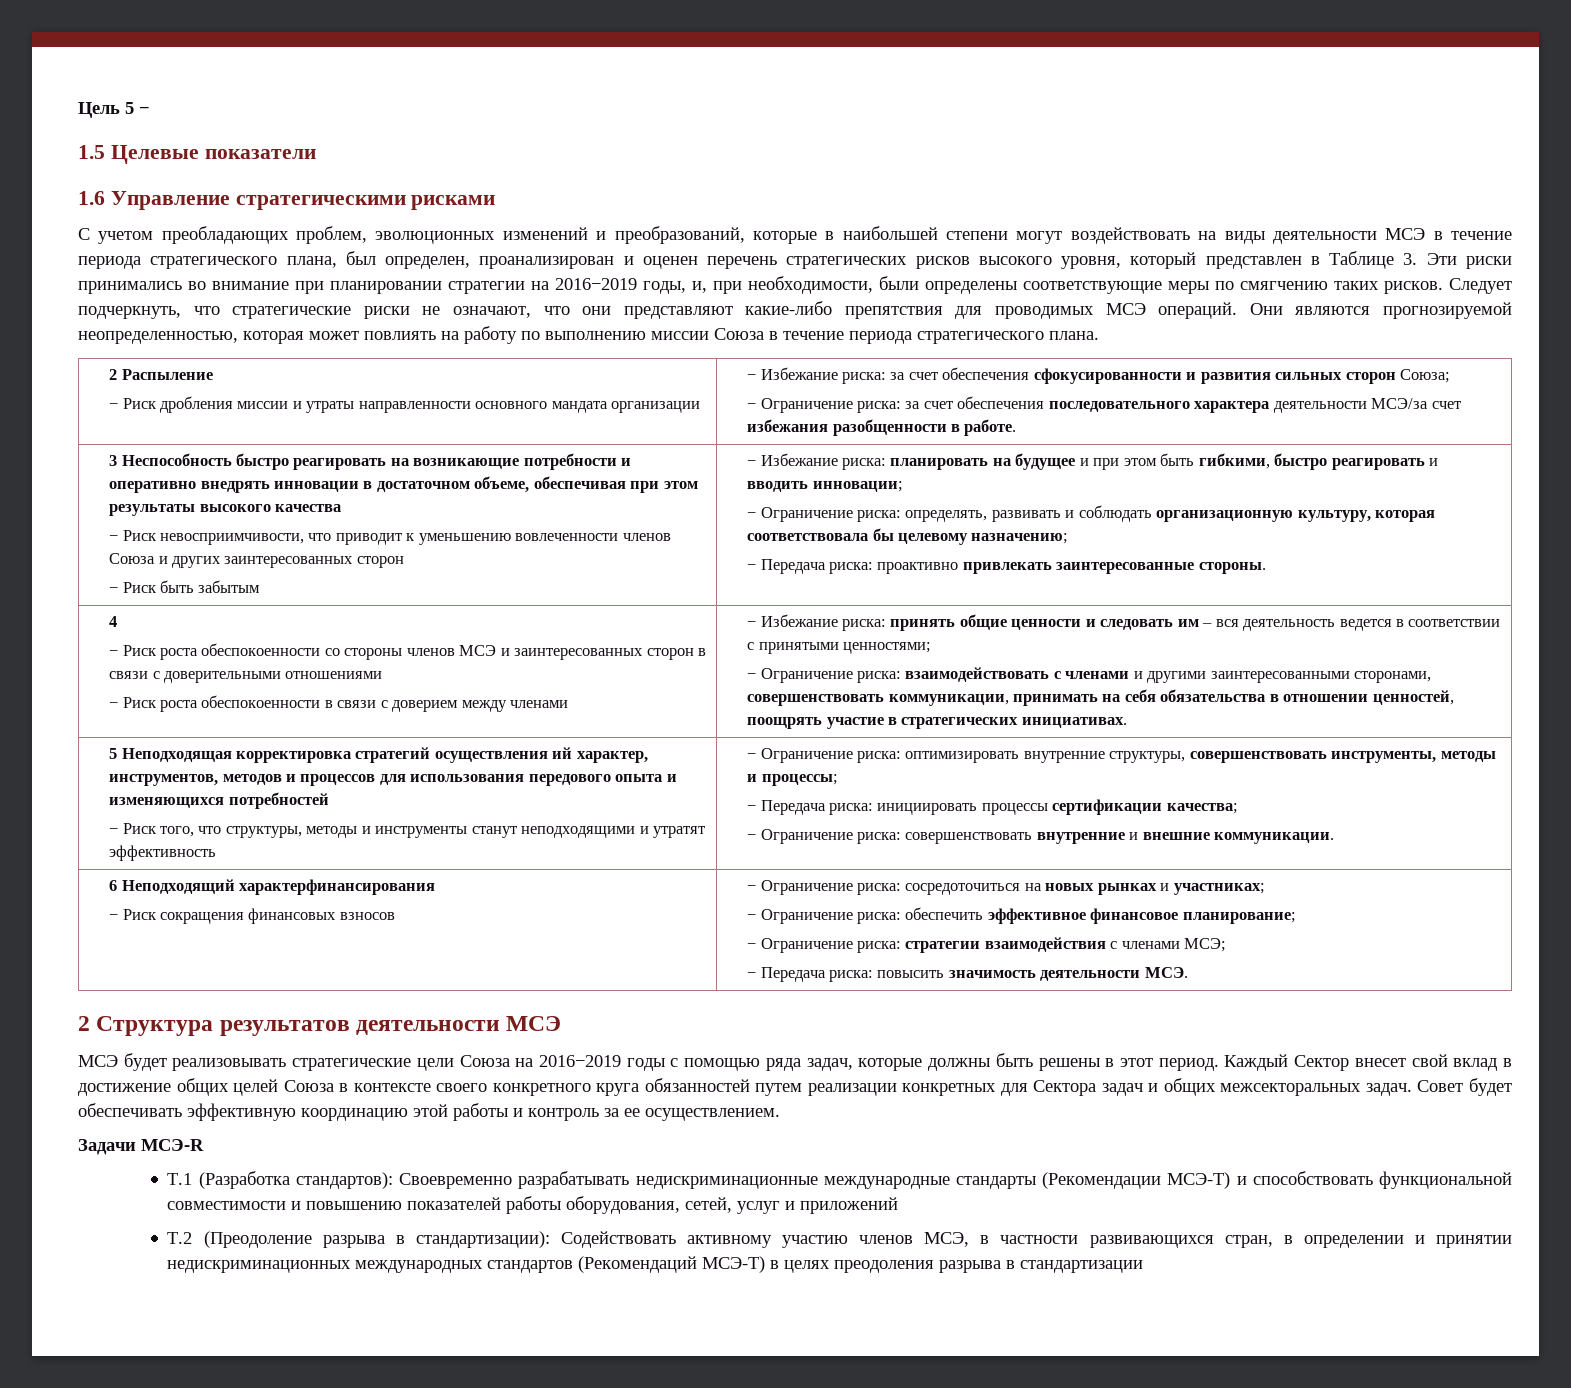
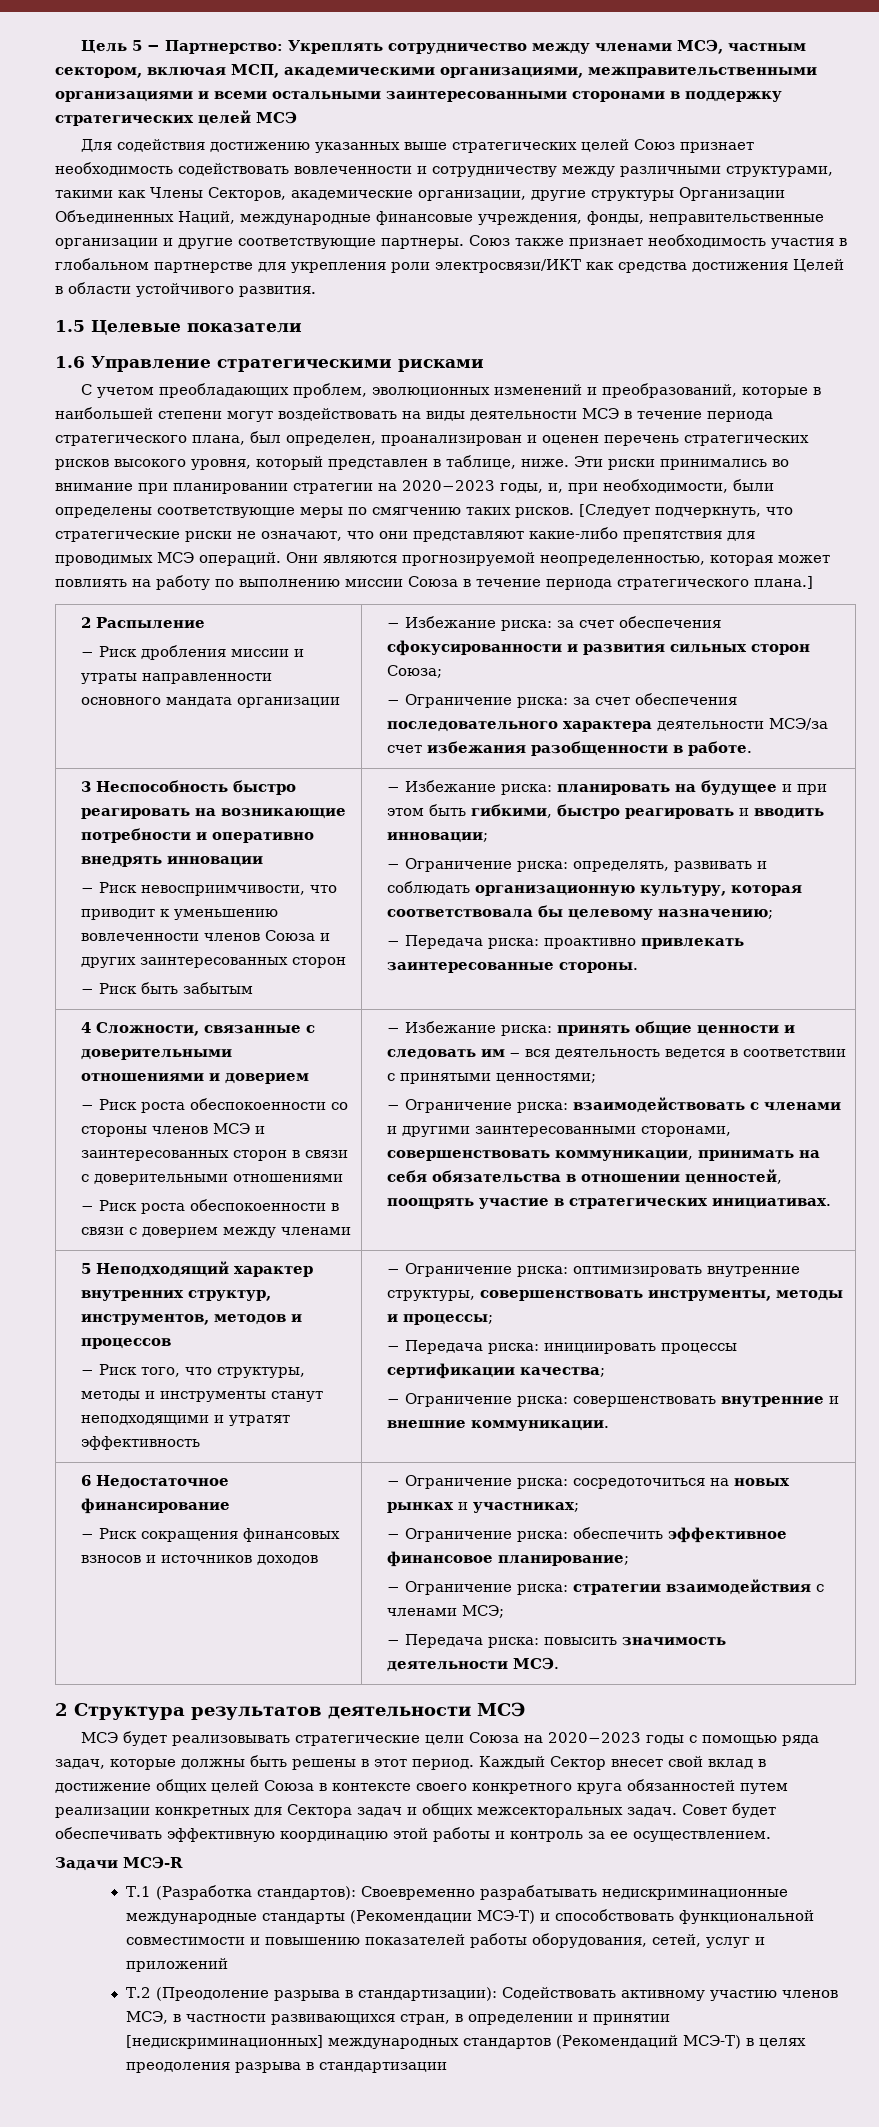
(150, 110) none -> [164,39,806,54] [55,64,817,78] [55,91,782,102] [55,110,297,126] [80,139,754,153] [55,162,833,177] [55,187,785,201] [55,210,824,225] [55,234,847,249] [55,258,844,273] [55,282,316,297] Партнерство: Укреплять сотрудничество между членами МСЭ, частным сектором, включая МСП, академическими организациями, межправительственными организациями и всеми остальными заинтересованными сторонами в поддержку стратегических целей МСЭ // Для содействия достижению указанных выше стратегических целей Союз признает необходимость содействовать вовлеченности и сотрудничеству между различными структурами, такими как Члены Секторов, академические организации, другие структуры Организации Объединенных Наций, международные финансовые учреждения, фонды, неправительственные организации и другие соответствующие партнеры. Союз также признает необходимость участия в глобальном партнерстве для укрепления роли электросвязи/ИКТ как средства достижения Целей в области устойчивого развития.
[1329,251,1418,269] Таблице 3. -> [446,455,569,469] таблице, ниже.
[555,278,637,290] 2016−2019 -> [402,480,495,491] 2020−2023
[1449,278,1512,294] Следует -> [579,504,650,518] [Следует
[1049,331,1099,340] плана. -> [754,576,813,589] плана.]
[363,476,698,493] [109,504,342,516] в достаточном объеме, обеспечивая при этом результаты высокого качества -> (263, 861) none
(118, 621) none -> [95,1022,315,1036] [80,1049,232,1060] [80,1073,309,1084] Сложности, связанные с доверительными отношениями и доверием
[121,747,648,763] [109,774,677,786] [109,792,329,809] Неподходящая корректировка стратегий осуществления ий характер, инструментов, методов и процессов для использования передового опыта и изменяющихся потребностей -> [95,1261,313,1277] [80,1290,271,1301] [80,1314,302,1325] [80,1338,171,1349] Неподходящий характер внутренних структур, инструментов, методов и процессов
[121,879,436,895] Неподходящий характерфинансирования -> [95,1475,229,1489] [80,1498,230,1514] Недостаточное финансирование
(395, 916) none -> [145,1555,318,1565] и источников доходов
[539,1055,622,1067] 2016−2019 -> [547,1732,641,1743] 2020−2023
[167,1260,352,1273] недискриминационных -> [125,2035,323,2049] [недискриминационных]

